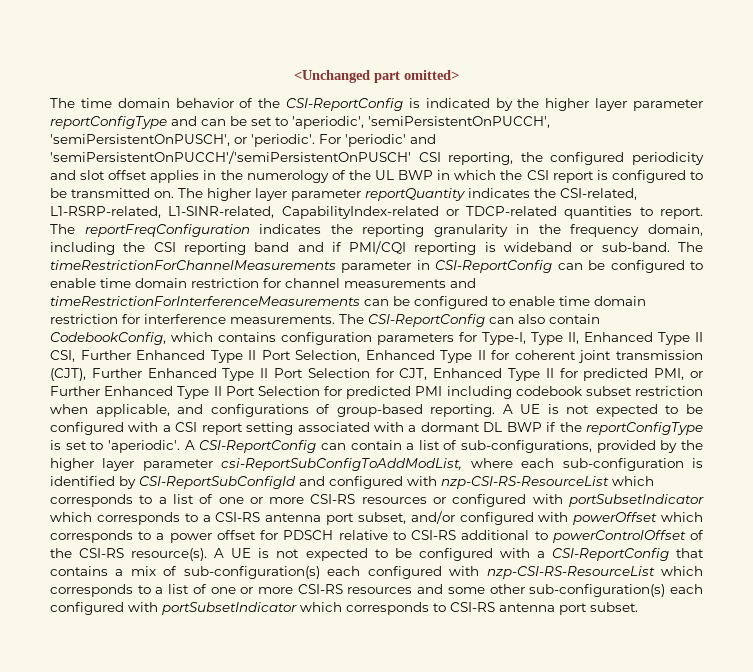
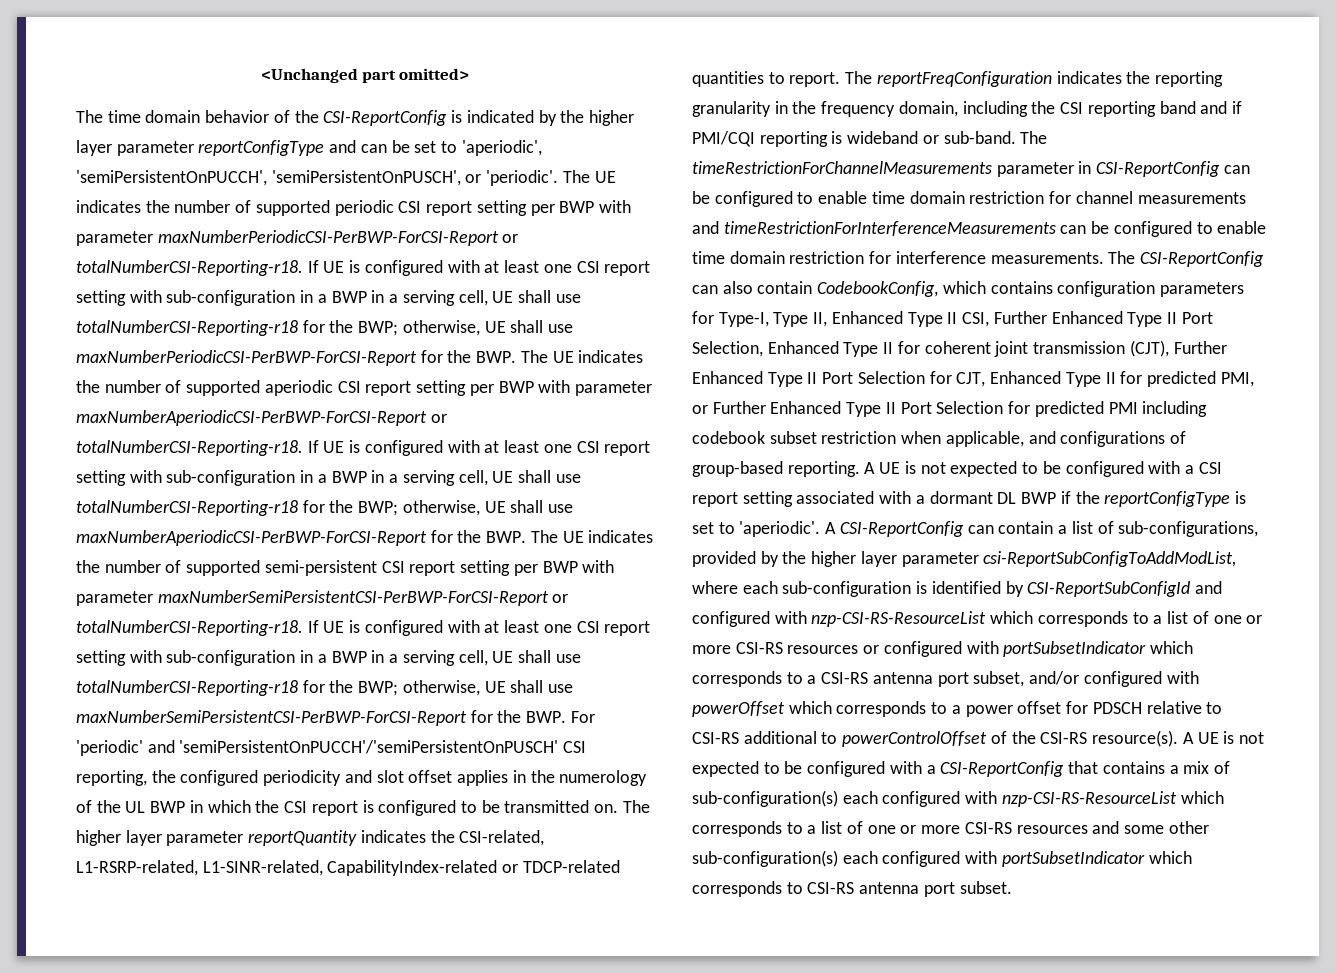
(315, 140) none -> [562,170,616,183] [76,200,631,216] [76,230,519,246] [76,260,651,276] [76,290,581,306] [76,320,574,336] [76,350,644,366] [76,380,652,396] [76,410,447,426] [76,440,651,456] [76,470,581,486] [76,500,574,516] [76,530,654,546] [76,560,615,576] [76,590,569,606] [76,620,651,636] [76,650,581,666] [76,680,574,696] [76,710,567,726] The UE indicates the number of supported periodic CSI report setting per BWP with parameter maxNumberPeriodicCSI-PerBWP-ForCSI-Report or totalNumberCSI-Reporting-r18. If UE is configured with at least one CSI report setting with sub-configuration in a BWP in a serving cell, UE shall use totalNumberCSI-Reporting-r18 for the BWP; otherwise, UE shall use maxNumberPeriodicCSI-PerBWP-ForCSI-Report for the BWP. The UE indicates the number of supported aperiodic CSI report setting per BWP with parameter maxNumberAperiodicCSI-PerBWP-ForCSI-Report or totalNumberCSI-Reporting-r18. If UE is configured with at least one CSI report setting with sub-configuration in a BWP in a serving cell, UE shall use totalNumberCSI-Reporting-r18 for the BWP; otherwise, UE shall use maxNumberAperiodicCSI-PerBWP-ForCSI-Report for the BWP. The UE indicates the number of supported semi-persistent CSI report setting per BWP with parameter maxNumberSemiPersistentCSI-PerBWP-ForCSI-Report or totalNumberCSI-Reporting-r18. If UE is configured with at least one CSI report setting with sub-configuration in a BWP in a serving cell, UE shall use totalNumberCSI-Reporting-r18 for the BWP; otherwise, UE shall use maxNumberSemiPersistentCSI-PerBWP-ForCSI-Report for the BWP.

